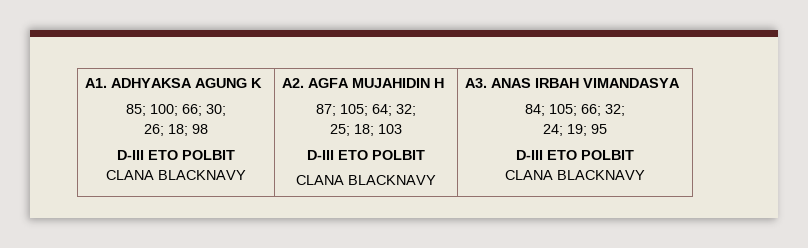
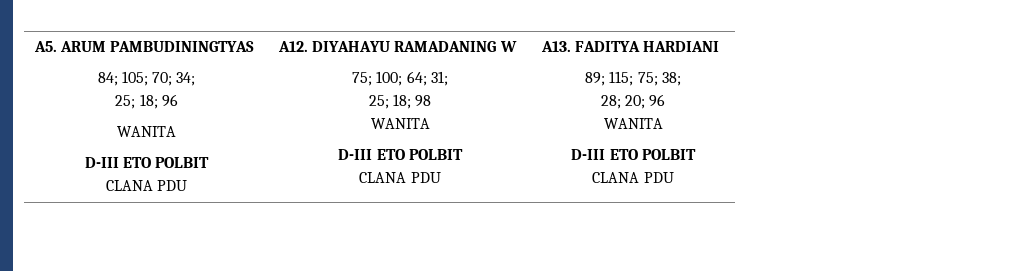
[85,78,263,88] [126,104,226,116] [144,124,208,136] [117,150,235,160] [106,170,246,180] [282,78,445,88] [316,104,416,116] [330,124,402,136] [307,150,425,160] [296,175,436,185] [465,78,681,88] [525,104,625,116] [543,124,607,136] [516,150,634,160] [505,170,645,180] A1. ADHYAKSA AGUNG K // 85; 100; 66; 30; // 26; 18; 98 // D-III ETO POLBIT // CLANA BLACKNAVY | A2. AGFA MUJAHIDIN H // 87; 105; 64; 32; // 25; 18; 103 // D-III ETO POLBIT // CLANA BLACKNAVY | A3. ANAS IRBAH VIMANDASYA // 84; 105; 66; 32; // 24; 19; 95 // D-III ETO POLBIT // CLANA BLACKNAVY -> [33,41,255,52] [97,71,196,86] [115,94,178,109] [117,126,176,137] [84,157,210,168] [105,180,188,191] [277,41,517,52] [352,71,448,86] [368,94,432,109] [370,118,430,129] [338,149,463,160] [359,172,441,183] [540,41,720,52] [585,71,681,86] [600,94,666,109] [603,118,663,129] [571,149,696,160] [592,172,674,183] A5. ARUM PAMBUDININGTYAS // 84; 105; 70; 34; // 25; 18; 96 // WANITA // D-III ETO POLBIT // CLANA PDU | A12. DIYAHAYU RAMADANING W // 75; 100; 64; 31; // 25; 18; 98 // WANITA // D-III ETO POLBIT // CLANA PDU | A13. FADITYA HARDIANI // 89; 115; 75; 38; // 28; 20; 96 // WANITA // D-III ETO POLBIT // CLANA PDU

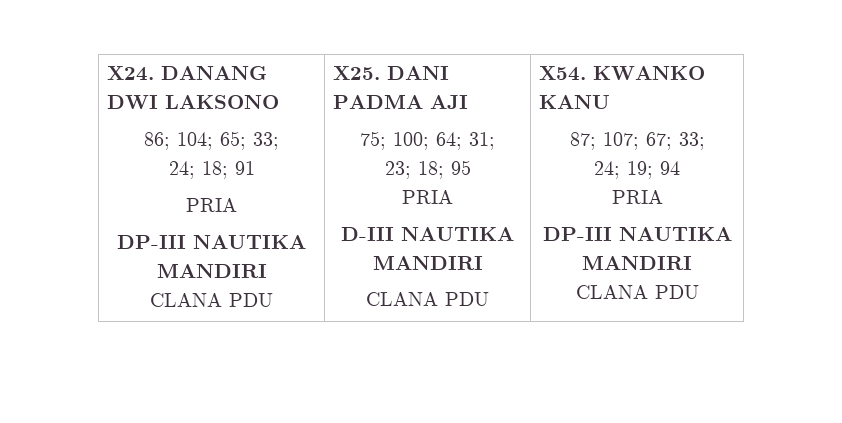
[33,41,255,52] [97,71,196,86] [115,94,178,109] [117,126,176,137] [84,157,210,168] [105,180,188,191] [277,41,517,52] A5. ARUM PAMBUDININGTYAS // 84; 105; 70; 34; // 25; 18; 96 // WANITA // D-III ETO POLBIT // CLANA PDU | A12. DIYAHAYU RAMADANING W -> [106,66,267,81] [106,95,279,109] [144,131,279,150] [168,161,255,179] [186,198,237,212] [117,235,306,249] [156,263,267,278] [150,293,273,307] [332,66,449,80] [332,94,468,109] X24. DANANG DWI LAKSONO // 86; 104; 65; 33; // 24; 18; 91 // PRIA // DP-III NAUTIKA MANDIRI // CLANA PDU | X25. DANI PADMA AJI
[368,94,432,109] [370,118,430,129] [338,149,463,160] [359,172,441,183] [540,41,720,52] [585,71,681,86] [600,94,666,109] [603,118,663,129] [571,149,696,160] 25; 18; 98 // WANITA // D-III ETO POLBIT // CLANA PDU | A13. FADITYA HARDIANI // 89; 115; 75; 38; // 28; 20; 96 // WANITA // D-III ETO POLBIT -> [384,160,471,179] [402,190,453,204] [341,227,514,241] [372,255,483,270] [366,292,489,306] [538,66,705,81] [538,95,610,109] [569,132,705,150] [594,161,680,179] [611,190,663,204] [542,227,732,241] [582,255,692,270] 23; 18; 95 // PRIA // D-III NAUTIKA MANDIRI // CLANA PDU | X54. KWANKO KANU // 87; 107; 67; 33; // 24; 19; 94 // PRIA // DP-III NAUTIKA MANDIRI

